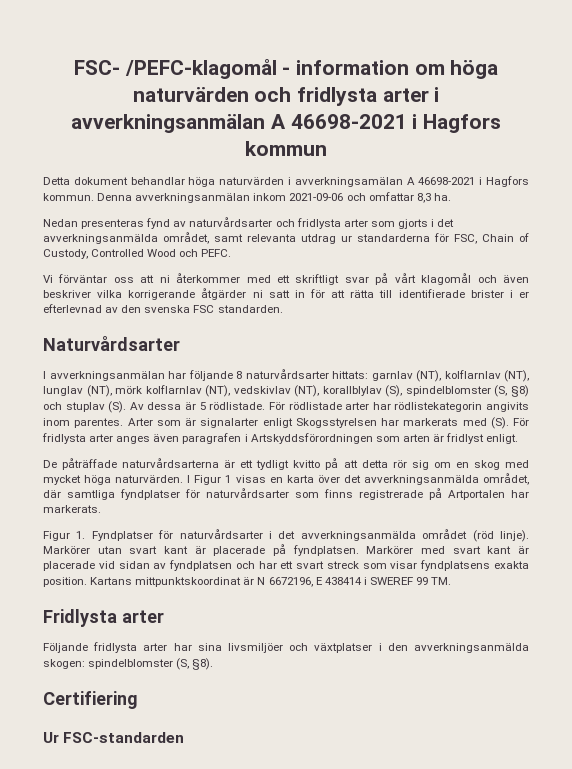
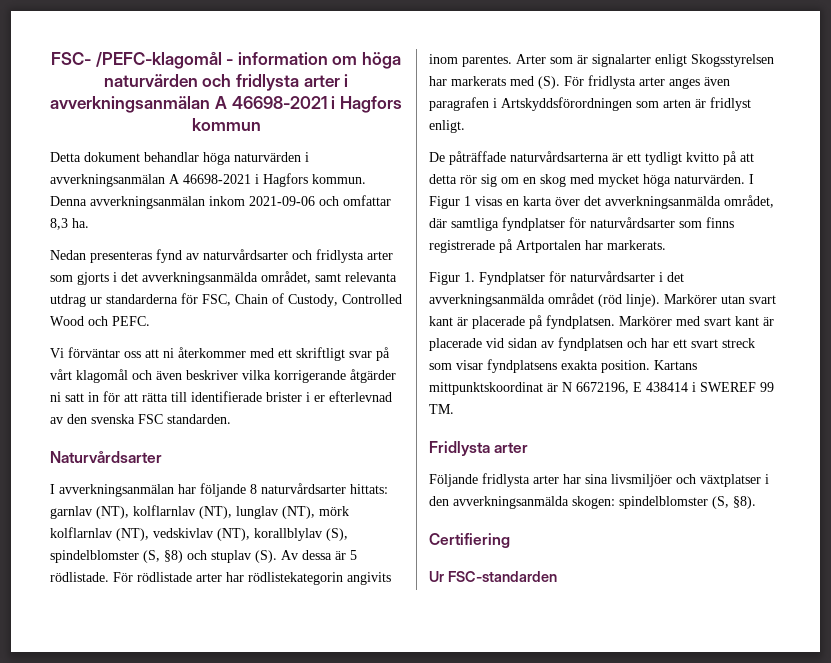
[294,177,403,187] avverkningsamälan -> [50,174,165,187] avverkningsanmälan

